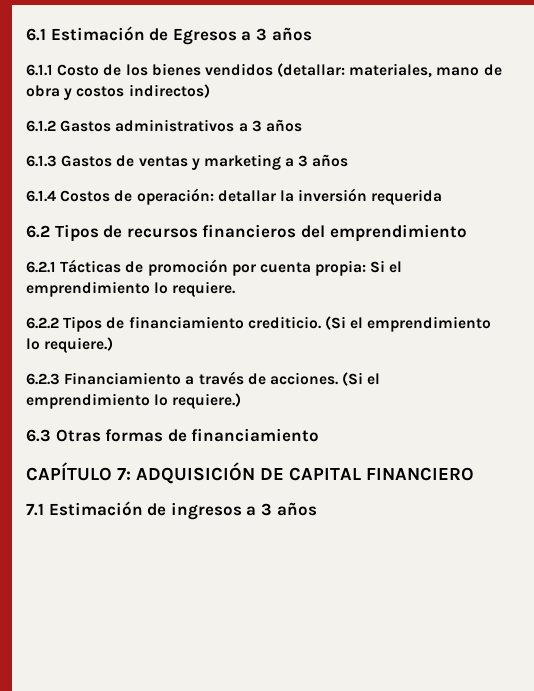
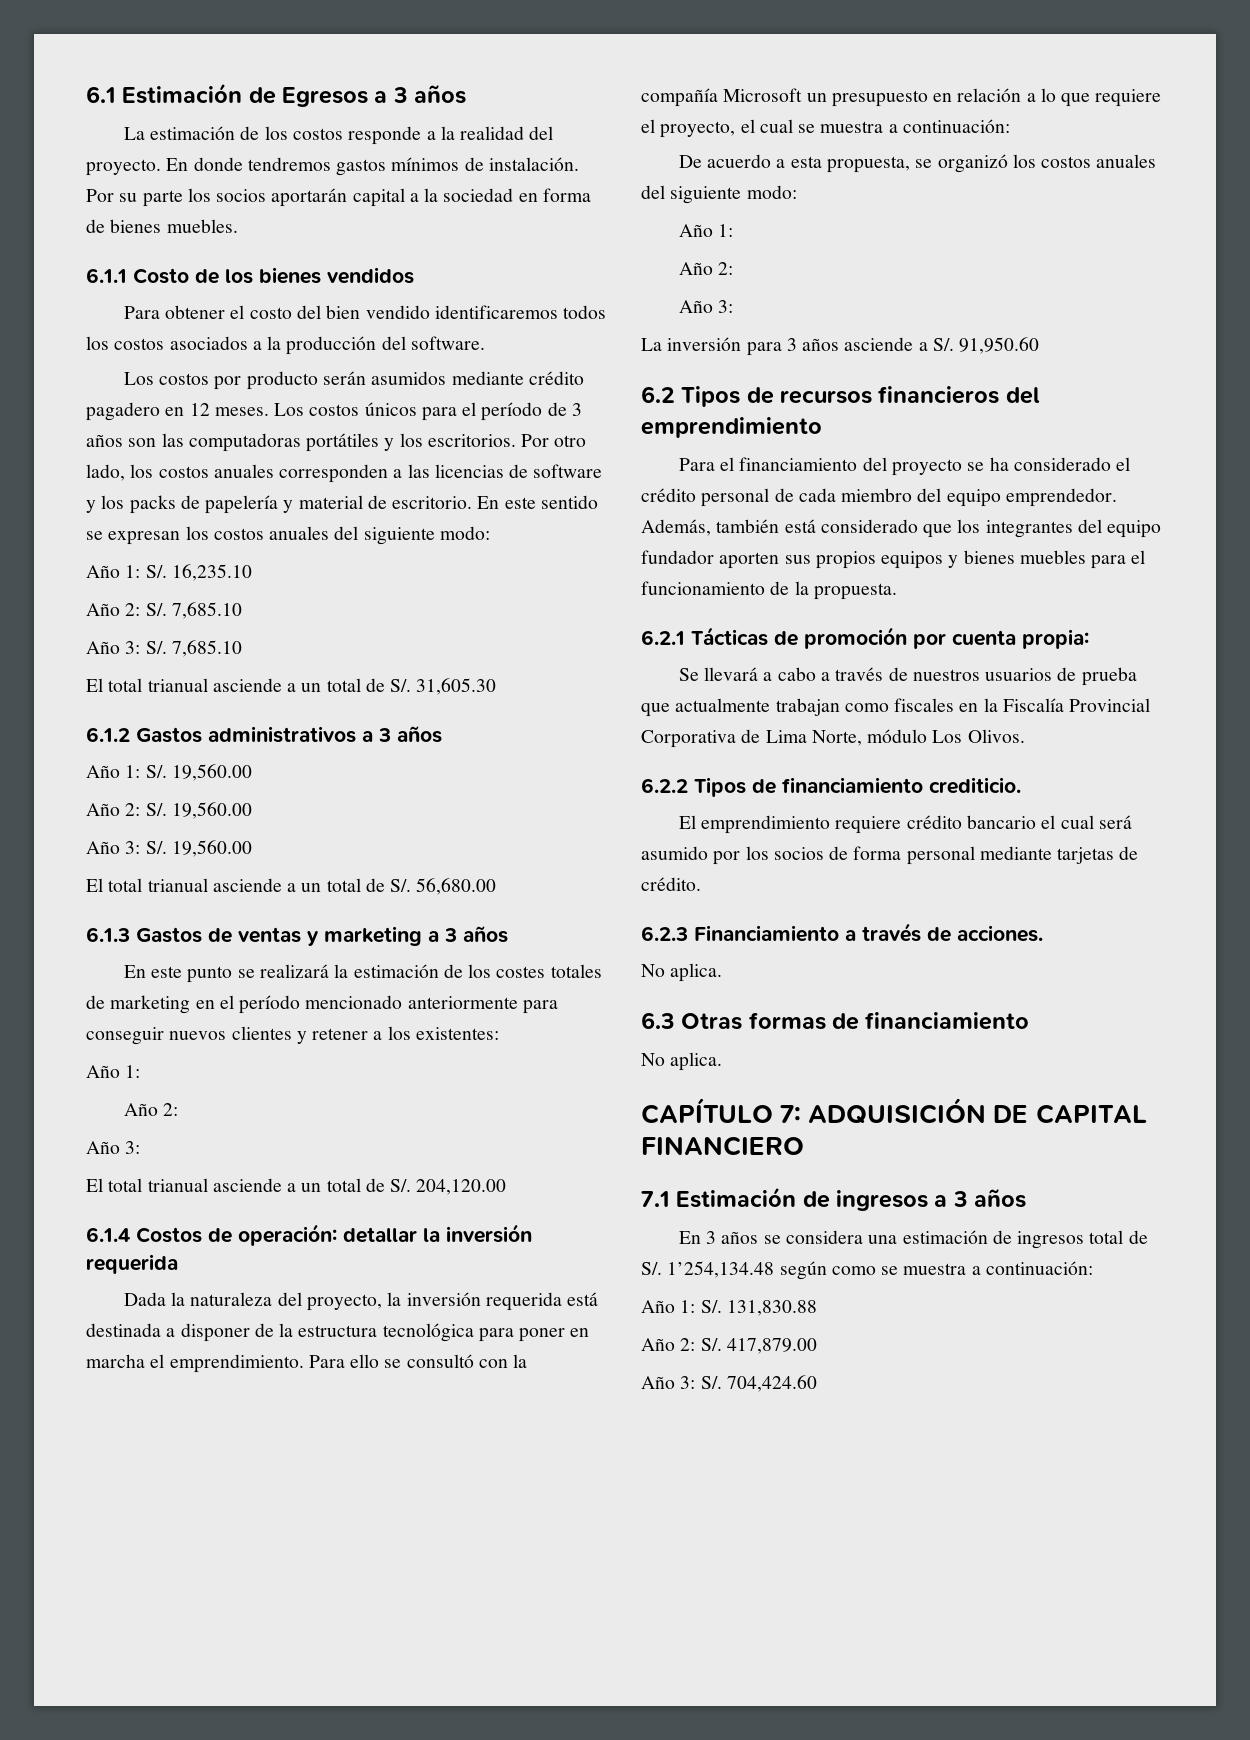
(312, 34) none -> [123,126,554,145] [86,157,579,176] [86,188,591,207] [86,219,238,233] // La estimación de los costos responde a la realidad del proyecto. En donde tendremos gastos mínimos de instalación. Por su parte los socios aportarán capital a la sociedad en forma de bienes muebles.
[277,63,502,78] [26,84,210,100] (detallar: materiales, mano de obra y costos indirectos) -> [123,305,607,319] [86,336,485,355] [123,371,584,390] [86,402,582,421] [86,433,587,452] [86,464,603,483] [86,495,598,514] [86,526,490,545] [86,564,252,581] [86,602,242,619] [86,640,242,657] [86,678,497,695] // Para obtener el costo del bien vendido identificaremos todos los costos asociados a la producción del software. // Los costos por producto serán asumidos mediante crédito pagadero en 12 meses. Los costos únicos para el período de 3 años son las computadoras portátiles y los escritorios. Por otro lado, los costos anuales corresponden a las licencias de software y los packs de papelería y material de escritorio. En este sentido se expresan los costos anuales del siguiente modo: // Año 1: S/. 16,235.10 // Año 2: S/. 7,685.10 // Año 3: S/. 7,685.10 // El total trianual asciende a un total de S/. 31,605.30
(302, 125) none -> [86,764,252,781] [86,802,252,819] [86,840,252,857] [86,878,497,895] // Año 1: S/. 19,560.00 // Año 2: S/. 19,560.00 // Año 3: S/. 19,560.00 // El total trianual asciende a un total de S/. 56,680.00
(349, 160) none -> [123,964,602,983] [86,995,558,1014] [86,1026,499,1045] [86,1065,141,1078] [123,1103,178,1116] [86,1141,141,1154] [86,1178,507,1195] // En este punto se realizará la estimación de los costes totales de marketing en el período mencionado anteriormente para conseguir nuevos clientes y retener a los existentes: // Año 1: // Año 2: // Año 3: // El total trianual asciende a un total de S/. 204,120.00
(443, 197) none -> [123,1292,599,1311] [86,1323,590,1342] [86,1354,528,1373] [641,88,1162,107] [641,119,1010,138] [678,154,1157,173] [641,185,797,204] [678,224,733,237] [678,262,733,275] [678,300,733,313] [641,337,1040,356] // Dada la naturaleza del proyecto, la inversión requerida está destinada a disponer de la estructura tecnológica para poner en marcha el emprendimiento. Para ello se consultó con la compañía Microsoft un presupuesto en relación a lo que requiere el proyecto, el cual se muestra a continuación: // De acuerdo a esta propuesta, se organizó los costos anuales del siguiente modo: // Año 1: // Año 2: // Año 3: // La inversión para 3 años asciende a S/. 91,950.60
(467, 233) none -> [678,457,1131,476] [641,488,1117,507] [641,519,1162,538] [641,550,1146,569] [641,581,897,600] // Para el financiamiento del proyecto se ha considerado el crédito personal de cada miembro del equipo emprendedor. Además, también está considerado que los integrantes del equipo fundador aporten sus propios equipos y bienes muebles para el funcionamiento de la propuesta.
[370,260,403,273] [26,281,236,297] Si el emprendimiento lo requiere. -> [678,667,1137,686] [641,698,1151,717] [641,729,1025,748] // Se llevará a cabo a través de nuestros usuarios de prueba que actualmente trabajan como fiscales en la Fiscalía Provincial Corporativa de Lima Norte, módulo Los Olivos.
[324,316,492,332] [26,337,114,353] (Si el emprendimiento lo requiere.) -> [678,815,1132,834] [641,846,1139,865] [641,877,701,891] // El emprendimiento requiere crédito bancario el cual será asumido por los socios de forma personal mediante tarjetas de crédito.
[342,372,381,386] [26,393,242,409] (Si el emprendimiento lo requiere.) -> [641,963,723,982] // No aplica.
(320, 435) none -> [641,1052,723,1071] // No aplica.
(317, 509) none -> [678,1230,1148,1249] [641,1261,1093,1280] [641,1300,817,1316] [641,1338,817,1354] [641,1375,817,1392] // En 3 años se considera una estimación de ingresos total de S/. 1’254,134.48 según como se muestra a continuación: // Año 1: S/. 131,830.88 // Año 2: S/. 417,879.00 // Año 3: S/. 704,424.60

